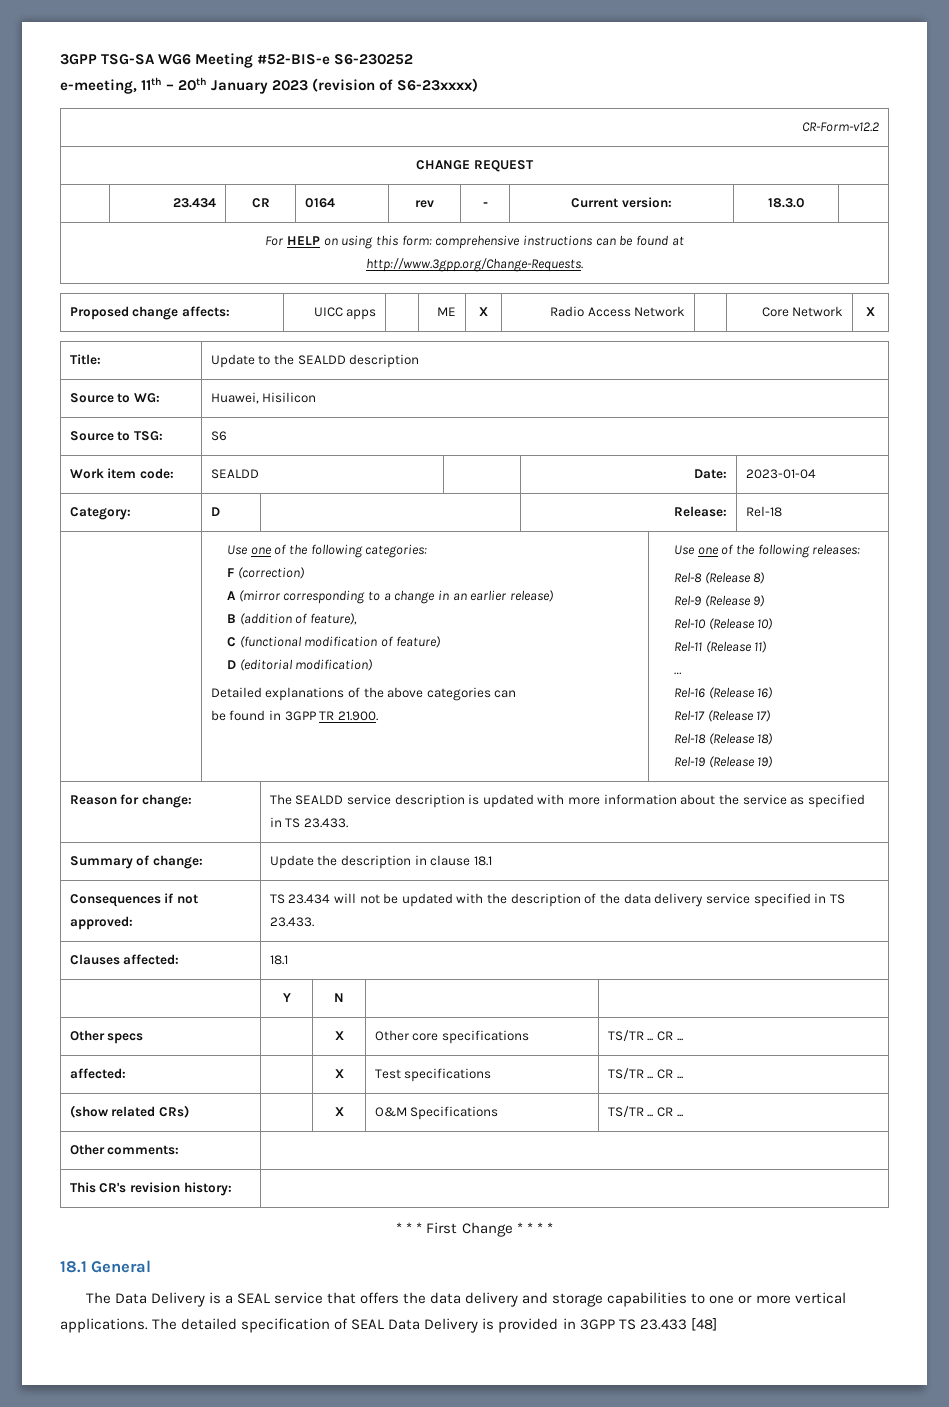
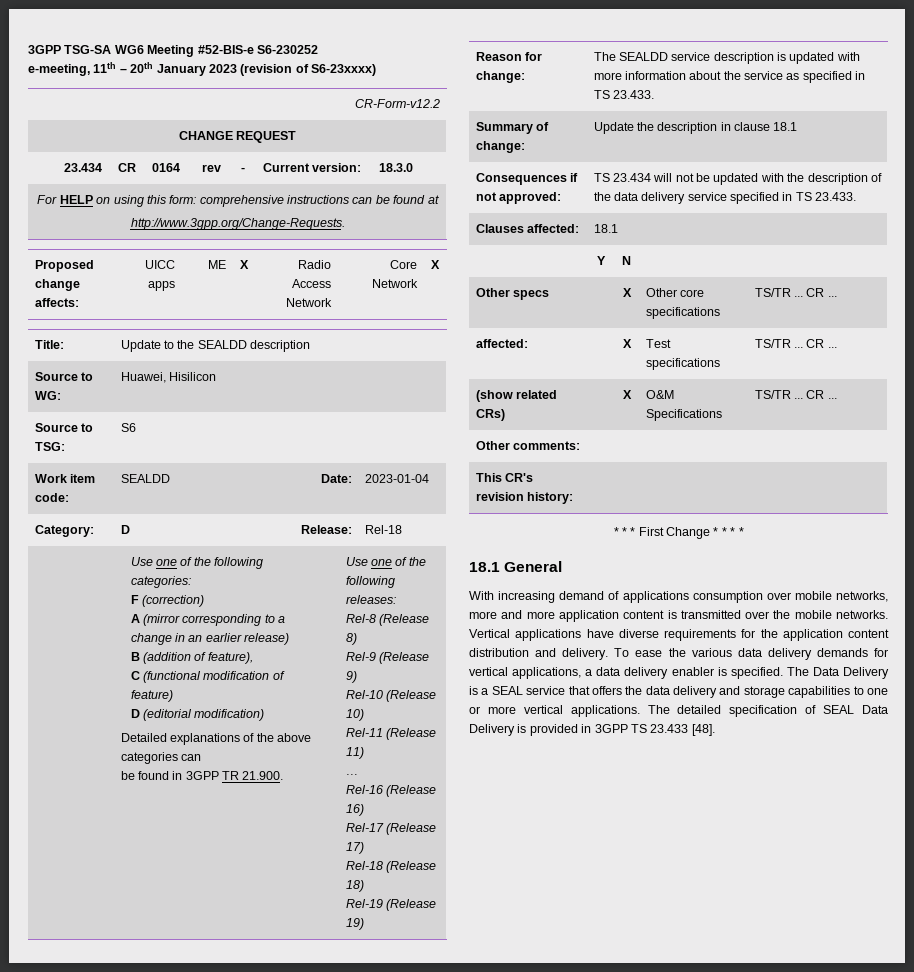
(152, 1266) none -> [469,591,888,603] [469,610,888,622] [469,629,889,641] [469,648,888,660] [469,667,783,679] With increasing demand of applications consumption over mobile networks, more and more application content is transmitted over the mobile networks. Vertical applications have diverse requirements for the application content distribution and delivery. To ease the various data delivery demands for vertical applications, a data delivery enabler is specified.
[690,1318,717,1331] [48] -> [691,724,715,736] [48].

